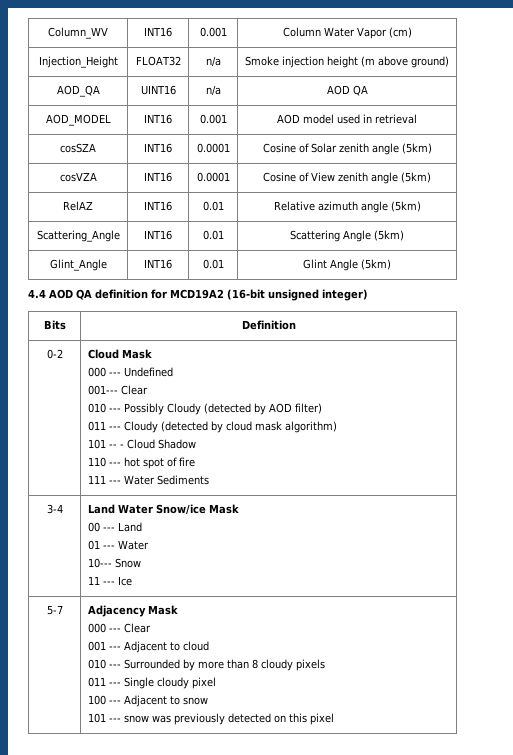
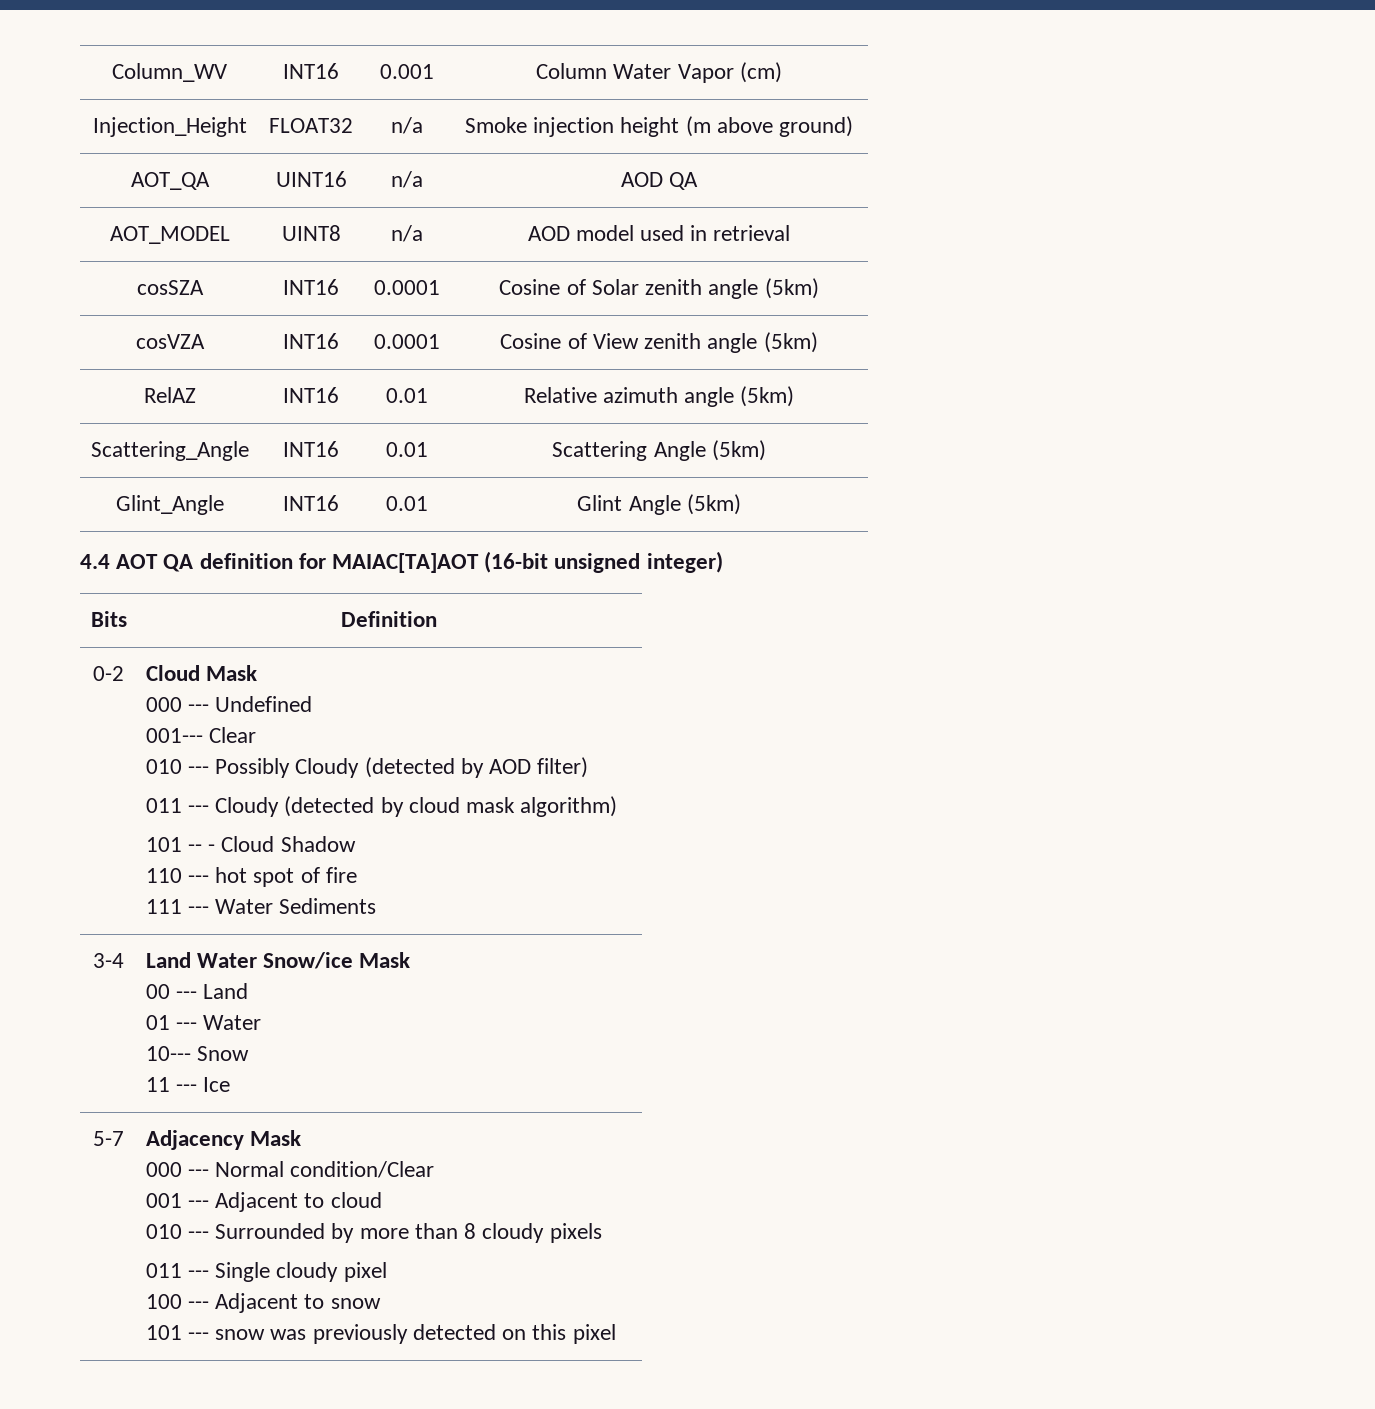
[56,85,100,97] AOD_QA -> [130,172,210,190] AOT_QA
[45,114,111,126] [144,114,172,124] [199,114,227,124] AOD_MODEL | INT16 | 0.001 -> [109,226,230,244] [281,225,341,241] [391,225,424,242] AOT_MODEL | UINT8 | n/a
[49,289,73,299] AOD -> [116,554,159,569] AOT
[170,289,224,299] MCD19A2 -> [332,553,480,573] MAIAC[TA]AOT
[123,623,151,633] Clear -> [215,1161,435,1178] Normal condition/Clear

